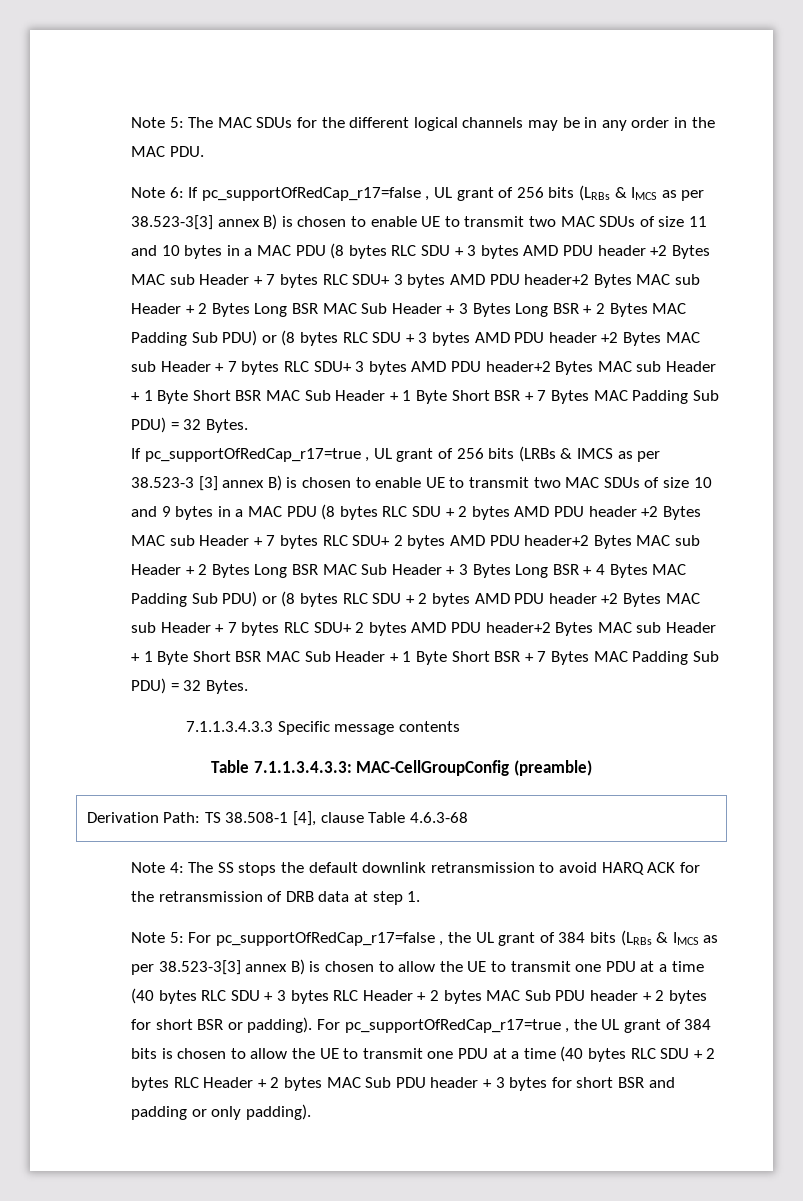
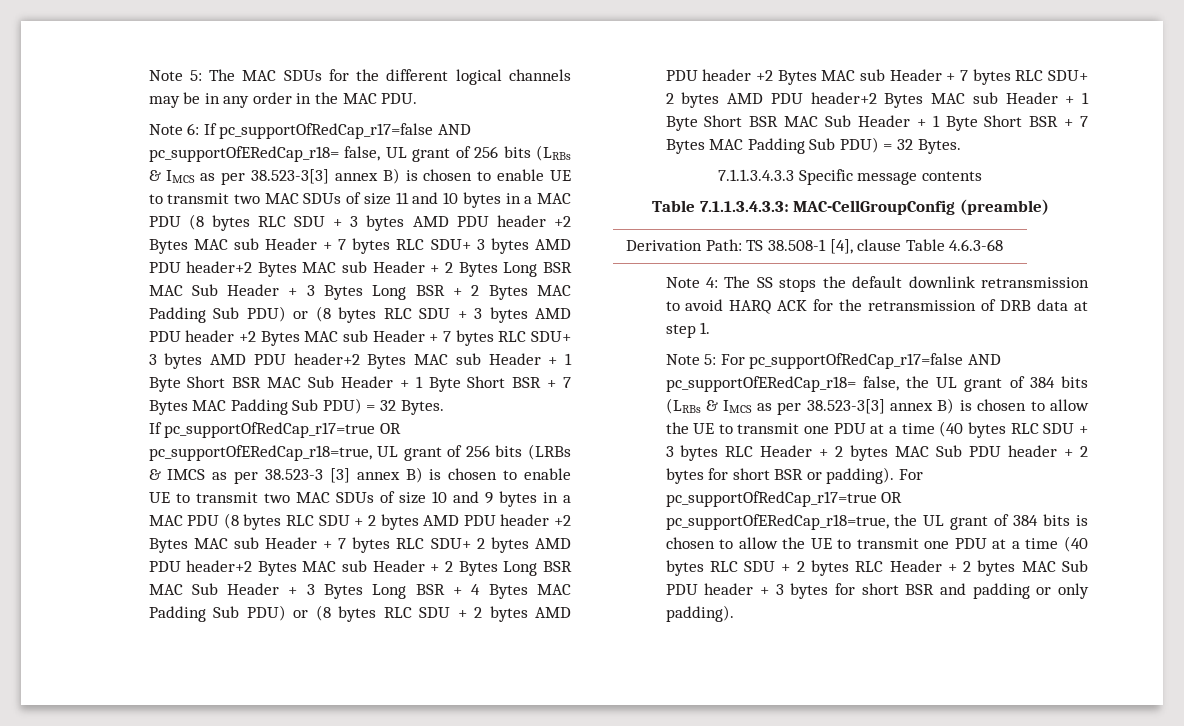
[425,196,430,201] , -> [437,124,471,135] [148,146,381,162] AND pc_supportOfERedCap_r18= false,
[365,457,370,462] , -> [379,423,401,434] [148,445,372,461] OR pc_supportOfERedCap_r18=true,
[439,941,444,946] , -> [967,354,1001,365] [665,376,899,392] AND pc_supportOfERedCap_r18= false,
[565,1028,570,1033] , -> [881,492,903,503] [665,514,889,530] OR pc_supportOfERedCap_r18=true,

